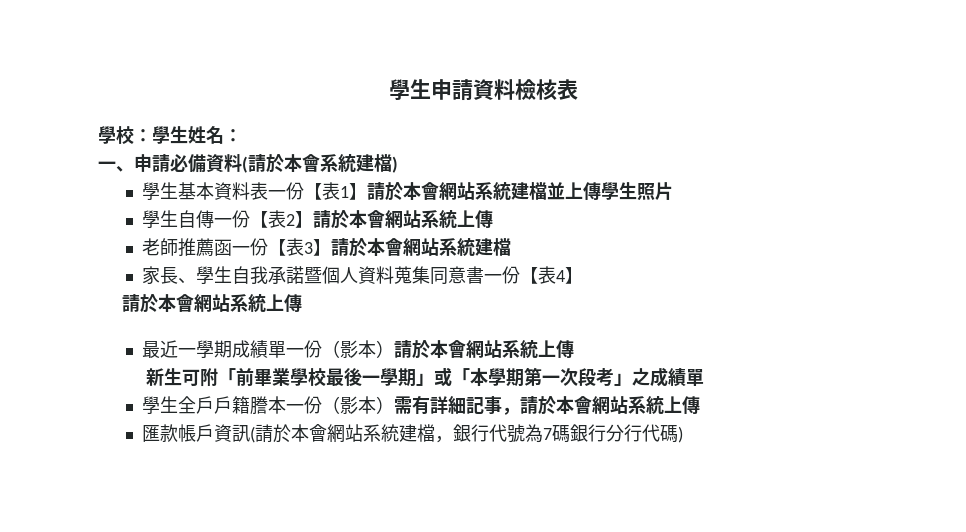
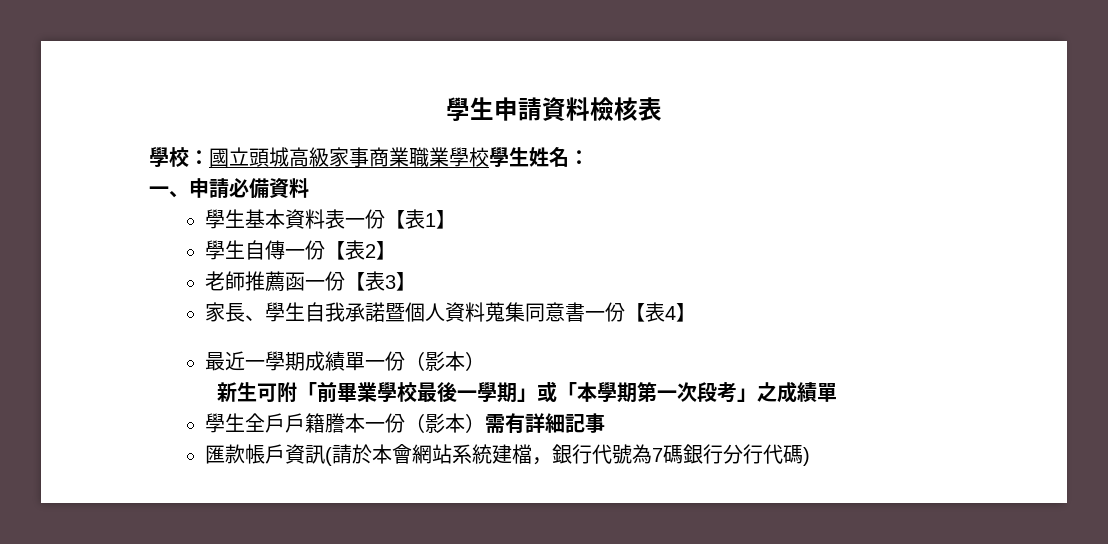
(152, 135) none -> [209,147,489,167] 國立頭城高級家事商業職業學校
[242,154,398,173] (請於本會系統建檔) -> (309, 188) none
[366,182,673,201] 請於本會網站系統建檔並上傳學生照片 -> (457, 219) none
[312,210,493,229] 請於本會網站系統上傳 -> (397, 250) none
[330,238,511,257] 請於本會網站系統建檔 -> (417, 281) none
[122,294,303,313] // 請於本會網站系統上傳 -> (697, 312) none
[393,340,574,359] 請於本會網站系統上傳 -> (486, 361) none
[501,396,700,415] ，請於本會網站系統上傳 -> (606, 423) none

